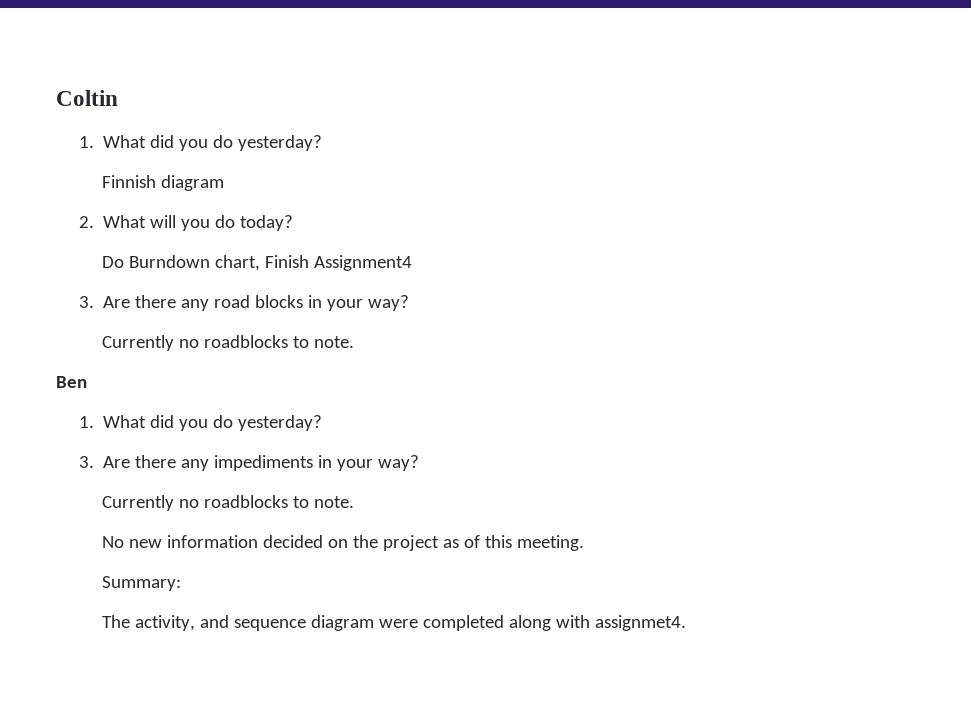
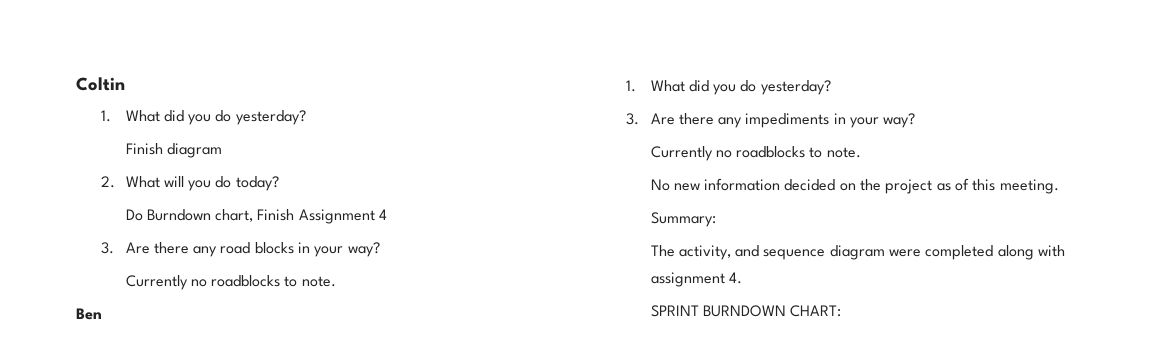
[102,175,157,188] Finnish -> [125,143,163,155] Finish
[314,255,413,271] Assignment4 -> [298,209,388,224] Assignment 4
[595,615,687,631] assignmet4. -> [650,272,742,287] [650,305,842,317] assignment 4. // SPRINT BURNDOWN CHART:

